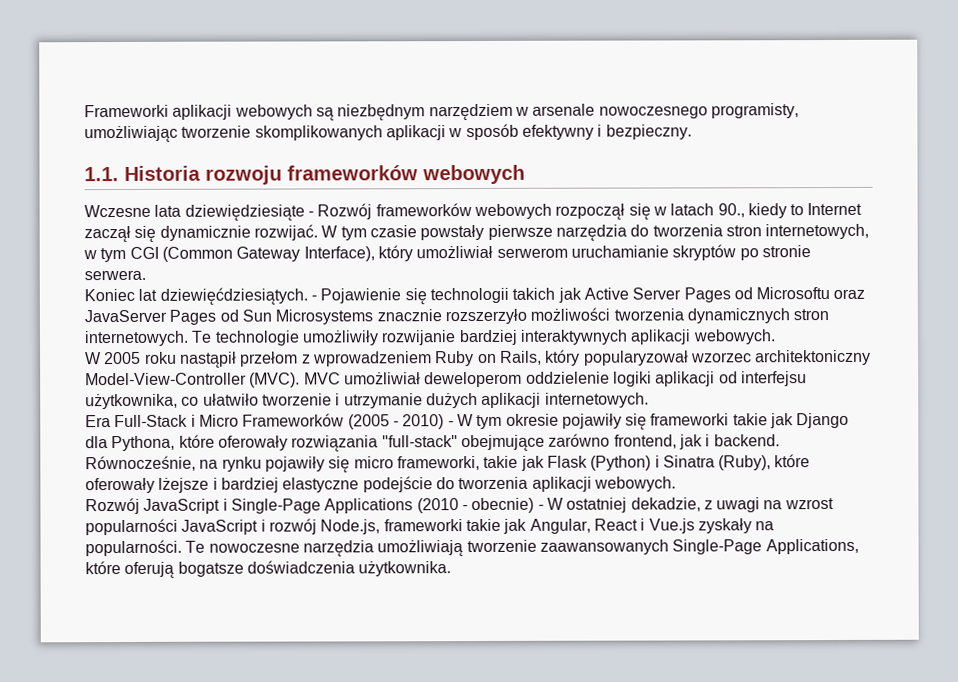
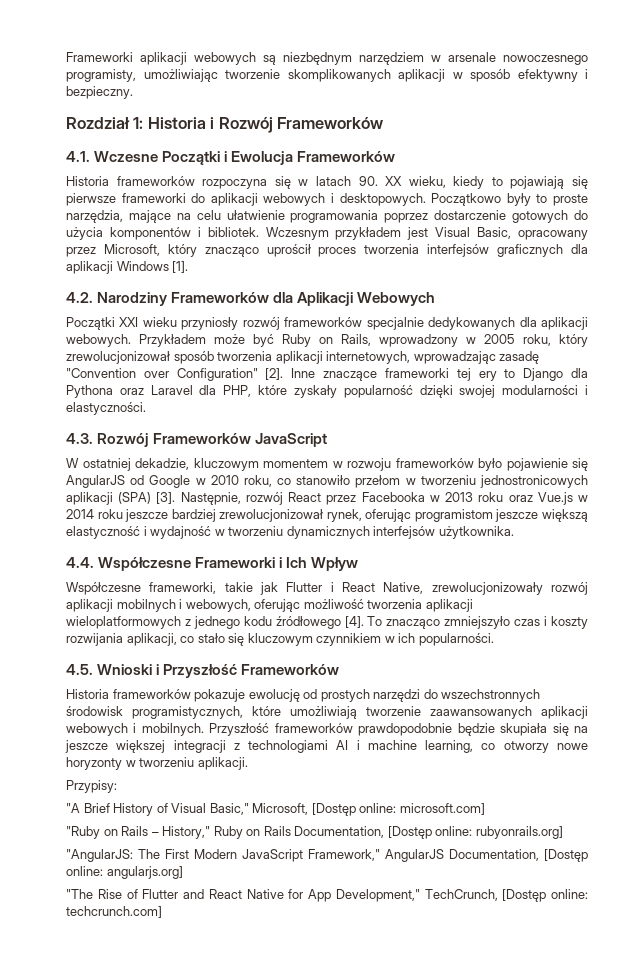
[84,164,525,185] [84,202,863,221] [84,223,870,243] [83,244,811,263] [84,269,146,281] [84,287,866,305] [84,307,830,325] [84,329,776,347] [85,349,872,368] [85,371,807,388] [85,392,649,410] [85,412,850,430] [85,433,780,452] [85,454,811,473] [85,476,676,494] [85,497,834,515] [85,518,775,536] [85,538,859,557] [85,560,452,578] 1.1. Historia rozwoju frameworków webowych // Wczesne lata dziewiędziesiąte - Rozwój frameworków webowych rozpoczął się w latach 90., kiedy to Internet zaczął się dynamicznie rozwijać. W tym czasie powstały pierwsze narzędzia do tworzenia stron internetowych, w tym CGI (Common Gateway Interface), który umożliwiał serwerom uruchamianie skryptów po stronie serwera. // Koniec lat dziewięćdziesiątych. - Pojawienie się technologii takich jak Active Server Pages od Microsoftu oraz JavaServer Pages od Sun Microsystems znacznie rozszerzyło możliwości tworzenia dynamicznych stron internetowych. Te technologie umożliwiły rozwijanie bardziej interaktywnych aplikacji webowych. // W 2005 roku nastąpił przełom z wprowadzeniem Ruby on Rails, który popularyzował wzorzec architektoniczny Model-View-Controller (MVC). MVC umożliwiał deweloperom oddzielenie logiki aplikacji od interfejsu użytkownika, co ułatwiło tworzenie i utrzymanie dużych aplikacji internetowych. // Era Full-Stack i Micro Frameworków (2005 - 2010) - W tym okresie pojawiły się frameworki takie jak Django dla Pythona, które oferowały rozwiązania "full-stack" obejmujące zarówno frontend, jak i backend. Równocześnie, na rynku pojawiły się micro frameworki, takie jak Flask (Python) i Sinatra (Ruby), które oferowały lżejsze i bardziej elastyczne podejście do tworzenia aplikacji webowych. // Rozwój JavaScript i Single-Page Applications (2010 - obecnie) - W ostatniej dekadzie, z uwagi na wzrost popularności JavaScript i rozwój Node.js, frameworki takie jak Angular, React i Vue.js zyskały na popularności. Te nowoczesne narzędzia umożliwiają tworzenie zaawansowanych Single-Page Applications, które oferują bogatsze doświadczenia użytkownika. -> [66,117,384,133] [66,151,396,165] [66,176,588,189] [66,193,589,206] [66,210,589,223] [66,227,589,240] [66,244,589,257] [66,261,189,274] [66,292,436,306] [66,317,588,330] [66,334,588,347] [66,351,540,364] [66,368,588,381] [66,385,588,398] [66,402,146,415] [66,433,328,447] [66,458,588,471] [66,475,588,488] [66,492,588,505] [66,509,588,522] [66,526,514,539] [66,557,359,571] [66,582,588,595] [66,599,473,612] [66,616,589,629] [66,633,494,646] [66,664,340,678] [66,689,541,702] [66,706,588,719] [66,723,588,736] [65,740,588,753] [66,757,248,770] [66,780,117,793] [66,803,485,816] [66,826,563,839] [66,849,588,862] [66,866,183,879] [66,889,588,902] [66,906,162,918] Rozdział 1: Historia i Rozwój Frameworków // 4.1. Wczesne Początki i Ewolucja Frameworków // Historia frameworków rozpoczyna się w latach 90. XX wieku, kiedy to pojawiają się pierwsze frameworki do aplikacji webowych i desktopowych. Początkowo były to proste narzędzia, mające na celu ułatwienie programowania poprzez dostarczenie gotowych do użycia komponentów i bibliotek. Wczesnym przykładem jest Visual Basic, opracowany przez Microsoft, który znacząco uprościł proces tworzenia interfejsów graficznych dla aplikacji Windows [1]. // 4.2. Narodziny Frameworków dla Aplikacji Webowych // Początki XXI wieku przyniosły rozwój frameworków specjalnie dedykowanych dla aplikacji webowych. Przykładem może być Ruby on Rails, wprowadzony w 2005 roku, który zrewolucjonizował sposób tworzenia aplikacji internetowych, wprowadzając zasadę "Convention over Configuration" [2]. Inne znaczące frameworki tej ery to Django dla Pythona oraz Laravel dla PHP, które zyskały popularność dzięki swojej modularności i elastyczności. // 4.3. Rozwój Frameworków JavaScript // W ostatniej dekadzie, kluczowym momentem w rozwoju frameworków było pojawienie się AngularJS od Google w 2010 roku, co stanowiło przełom w tworzeniu jednostronicowych aplikacji (SPA) [3]. Następnie, rozwój React przez Facebooka w 2013 roku oraz Vue.js w 2014 roku jeszcze bardziej zrewolucjonizował rynek, oferując programistom jeszcze większą elastyczność i wydajność w tworzeniu dynamicznych interfejsów użytkownika. // 4.4. Współczesne Frameworki i Ich Wpływ // Współczesne frameworki, takie jak Flutter i React Native, zrewolucjonizowały rozwój aplikacji mobilnych i webowych, oferując możliwość tworzenia aplikacji wieloplatformowych z jednego kodu źródłowego [4]. To znacząco zmniejszyło czas i koszty rozwijania aplikacji, co stało się kluczowym czynnikiem w ich popularności. // 4.5. Wnioski i Przyszłość Frameworków // Historia frameworków pokazuje ewolucję od prostych narzędzi do wszechstronnych środowisk programistycznych, które umożliwiają tworzenie zaawansowanych aplikacji webowych i mobilnych. Przyszłość frameworków prawdopodobnie będzie skupiała się na jeszcze większej integracji z technologiami AI i machine learning, co otworzy nowe horyzonty w tworzeniu aplikacji. // Przypisy: // "A Brief History of Visual Basic," Microsoft, [Dostęp online: microsoft.com] // "Ruby on Rails – History," Ruby on Rails Documentation, [Dostęp online: rubyonrails.org] // "AngularJS: The First Modern JavaScript Framework," AngularJS Documentation, [Dostęp online: angularjs.org] // "The Rise of Flutter and React Native for App Development," TechCrunch, [Dostęp online: techcrunch.com]

